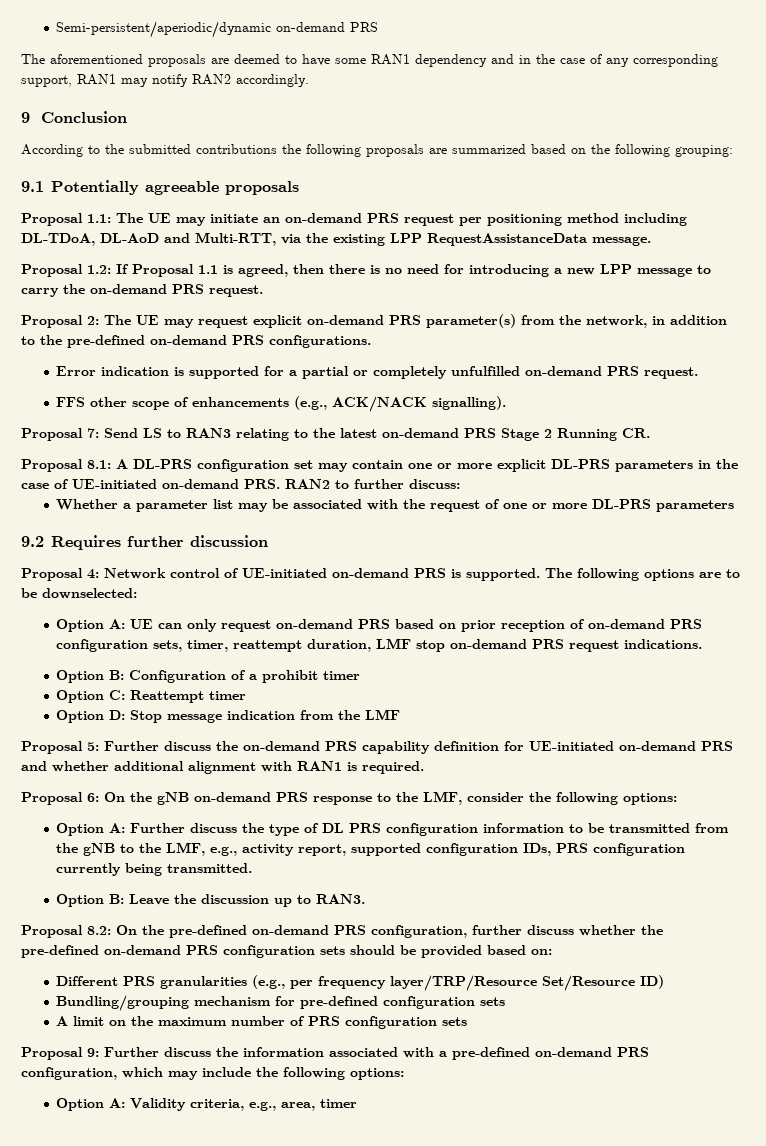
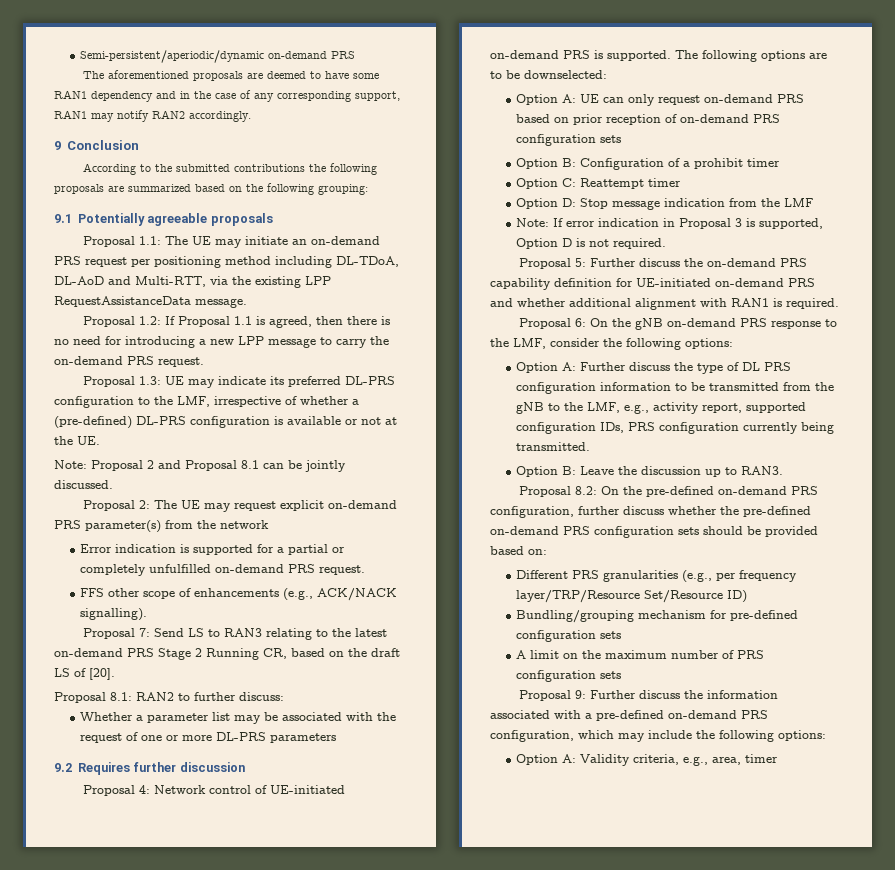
(263, 291) none -> [82,376,395,388] [54,396,359,408] [54,416,397,429] [54,436,100,445] [54,460,346,472] [54,480,113,489] // Proposal 1.3: UE may indicate its preferred DL-PRS configuration to the LMF, irrespective of whether a (pre-defined) DL-PRS configuration is available or not at the UE. // Note: Proposal 2 and Proposal 8.1 can be jointly discussed.
[586,315,727,328] [21,335,371,348] network, in addition to the pre-defined on-demand PRS configurations. -> [220,520,269,529] network
[622,428,650,438] [21,459,738,472] [21,479,280,489] CR. // Proposal 8.1: A DL-PRS configuration set may contain one or more explicit DL-PRS parameters in the case of UE-initiated on-demand PRS. -> [263,648,400,659] [54,668,115,680] [54,692,132,703] CR, based on the draft LS of [20]. // Proposal 8.1:
[153,638,703,652] sets, timer, reattempt duration, LMF stop on-demand PRS request indications. -> [600,135,622,143] sets
(401, 714) none -> [516,218,824,229] [516,238,667,249] // Note: If error indication in Proposal 3 is supported, Option D is not required.

